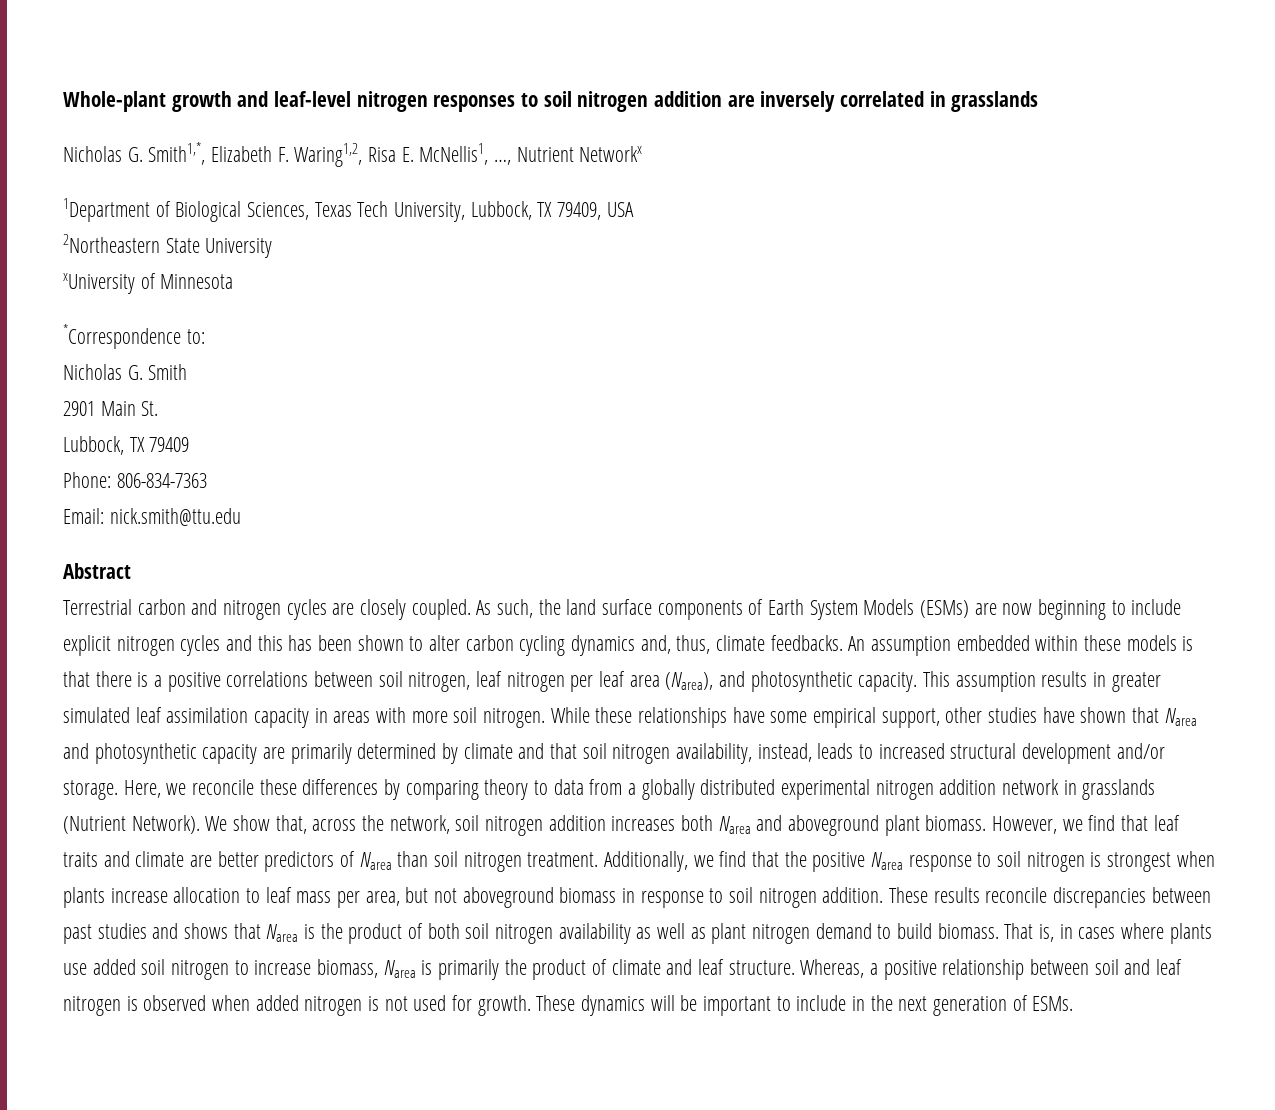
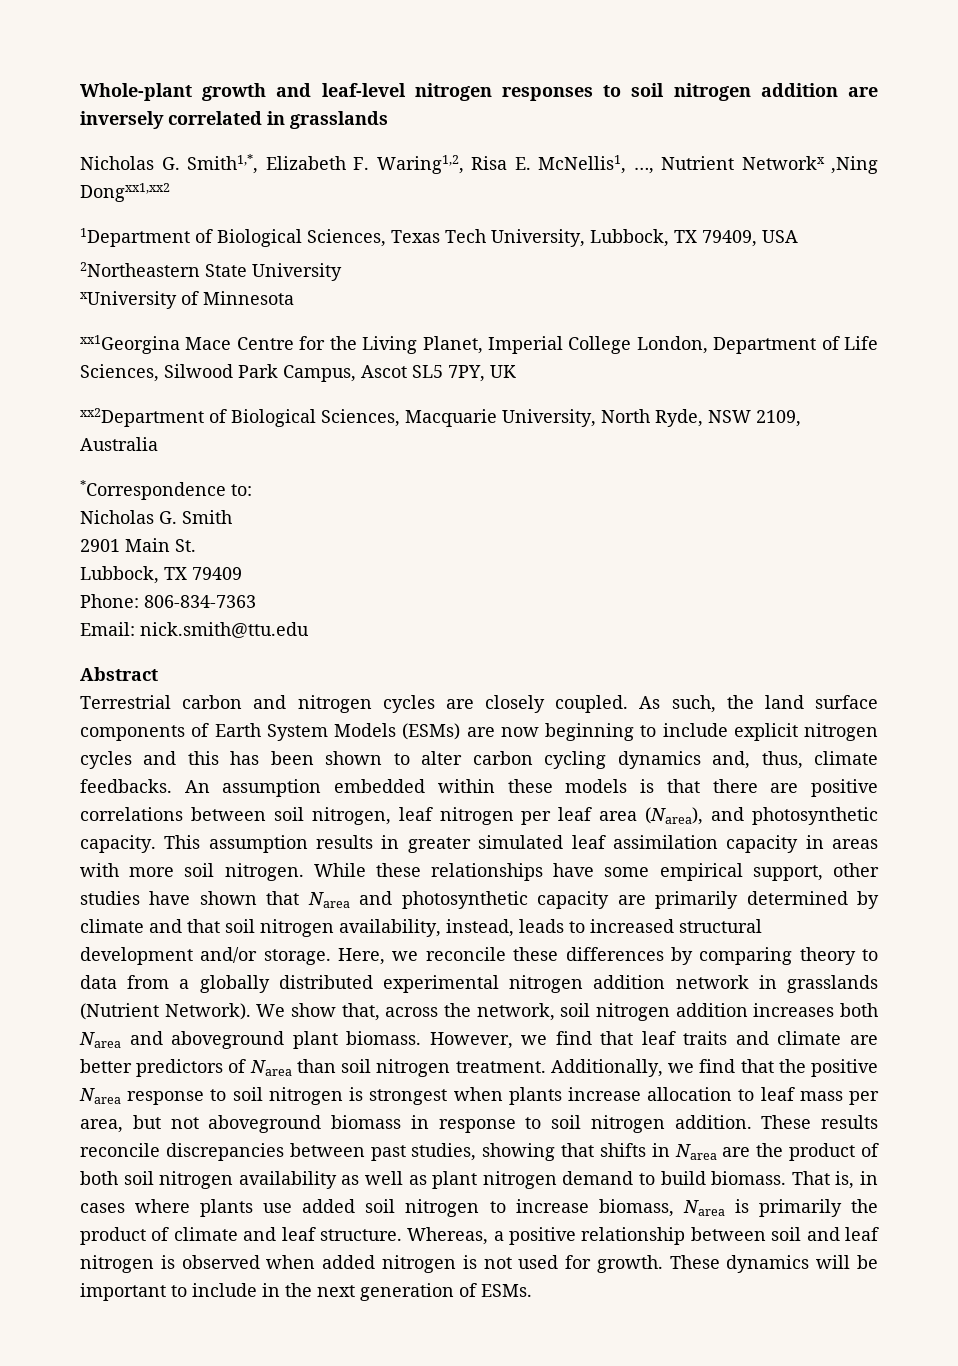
(643, 154) none -> [831,156,878,174] [80,183,170,202] ,Ning Dongxx1,xx2
(234, 281) none -> [80,335,878,354] [80,364,516,382] [80,408,801,427] [80,437,158,451] // xx1Georgina Mace Centre for the Living Planet, Imperial College London, Department of Life Sciences, Silwood Park Campus, Ascot SL5 7PY, UK // xx2Department of Biological Sciences, Macquarie University, North Ryde, NSW 2109, Australia
[137,672,163,687] is a -> [770,783,799,793] are
[97,923,316,942] studies and shows that Narea is -> [411,1143,751,1161] studies, showing that shifts in Narea are

